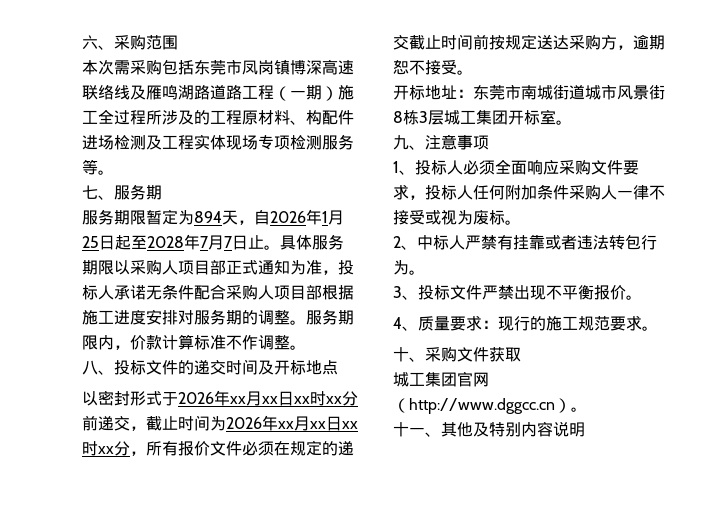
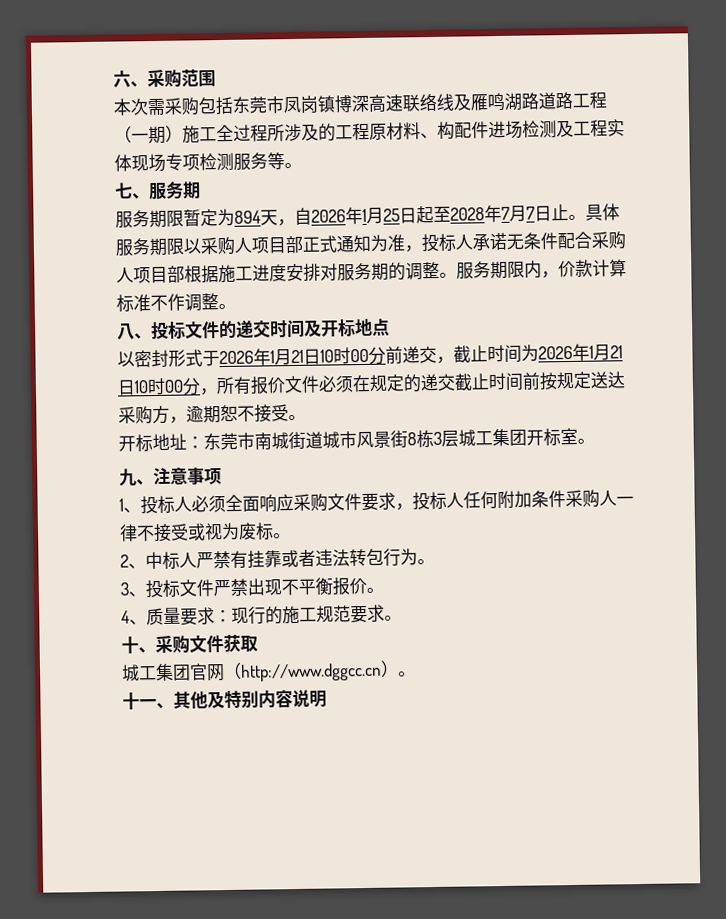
[230,391,342,406] xx月xx日xx时xx -> [270,347,369,366] 1月21日10时00
[278,416,358,431] [82,441,114,456] xx月xx日xx时xx -> [589,344,623,361] [117,377,184,396] 1月21日10时00

